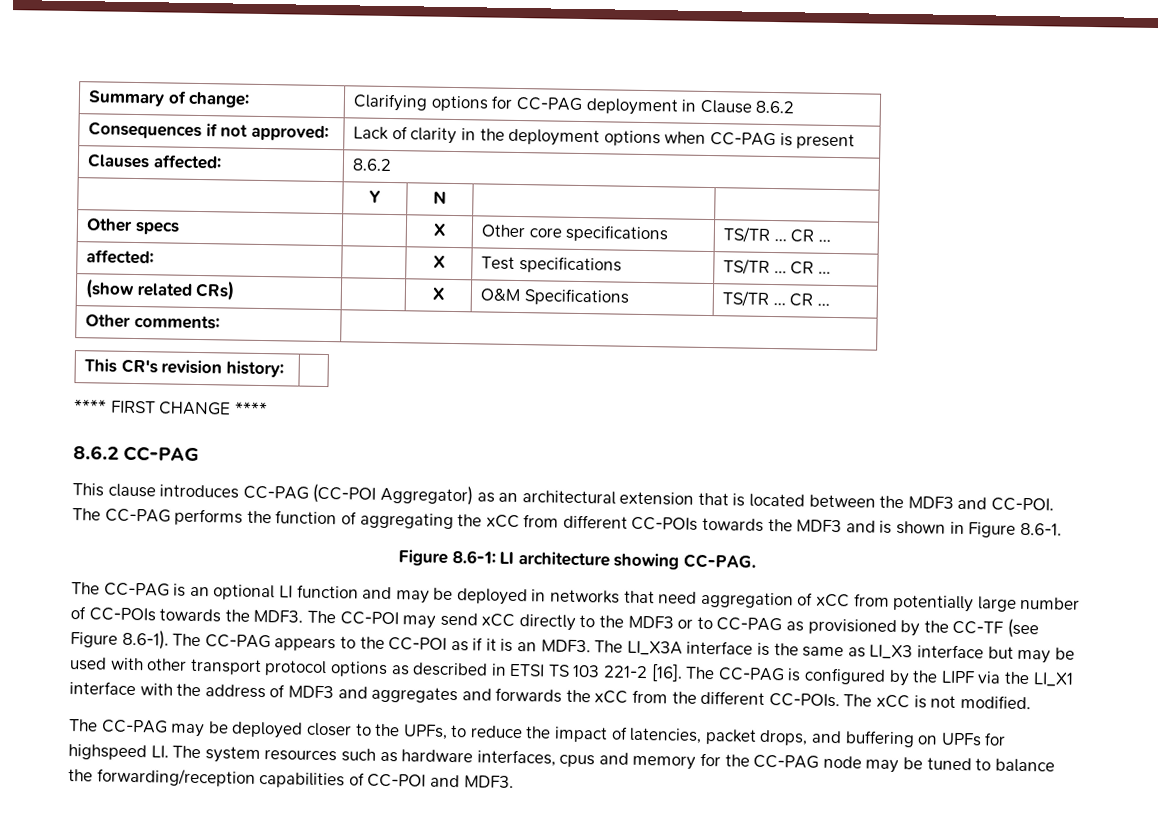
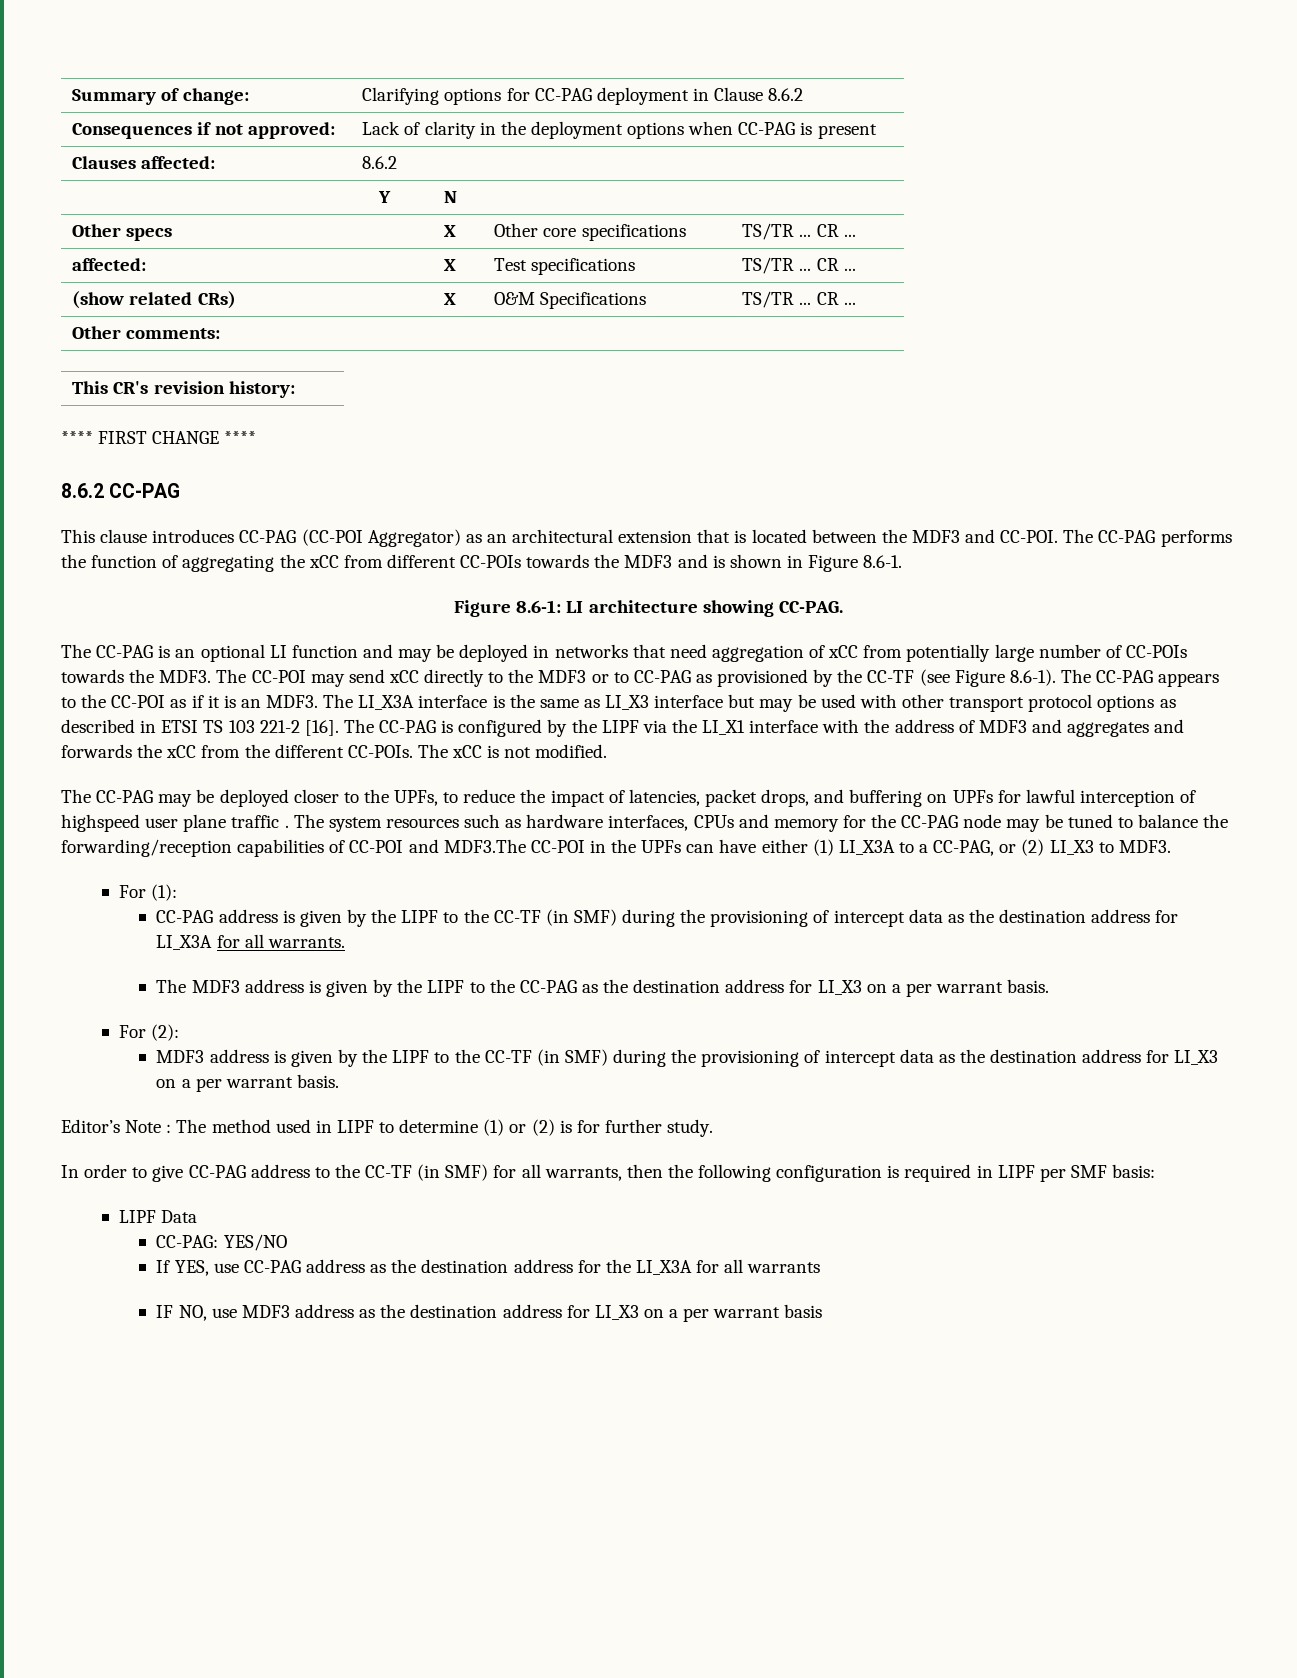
[68,744,169,761] highspeed LI. -> [1025,789,1197,807] [61,814,289,832] lawful interception of highspeed user plane traffic .
[559,754,596,768] cpus -> [693,815,734,828] CPUs
[463,775,514,789] MDF3. -> [443,839,1171,856] [119,884,178,901] [156,909,1179,927] [156,934,345,950] [156,979,1050,997] [119,1024,180,1041] [156,1049,1219,1067] [156,1074,340,1092] [61,1119,714,1137] [61,1164,1156,1182] [119,1210,198,1223] [156,1234,287,1251] [156,1259,821,1276] [156,1304,823,1322] MDF3.The CC-POI in the UPFs can have either (1) LI_X3A to a CC-PAG, or (2) LI_X3 to MDF3. // For (1): // CC-PAG address is given by the LIPF to the CC-TF (in SMF) during the provisioning of intercept data as the destination address for LI_X3A for all warrants. // The MDF3 address is given by the LIPF to the CC-PAG as the destination address for LI_X3 on a per warrant basis. // For (2): // MDF3 address is given by the LIPF to the CC-TF (in SMF) during the provisioning of intercept data as the destination address for LI_X3 on a per warrant basis. // Editor’s Note : The method used in LIPF to determine (1) or (2) is for further study. // In order to give CC-PAG address to the CC-TF (in SMF) for all warrants, then the following configuration is required in LIPF per SMF basis: // LIPF Data // CC-PAG: YES/NO // If YES, use CC-PAG address as the destination address for the LI_X3A for all warrants // IF NO, use MDF3 address as the destination address for LI_X3 on a per warrant basis

